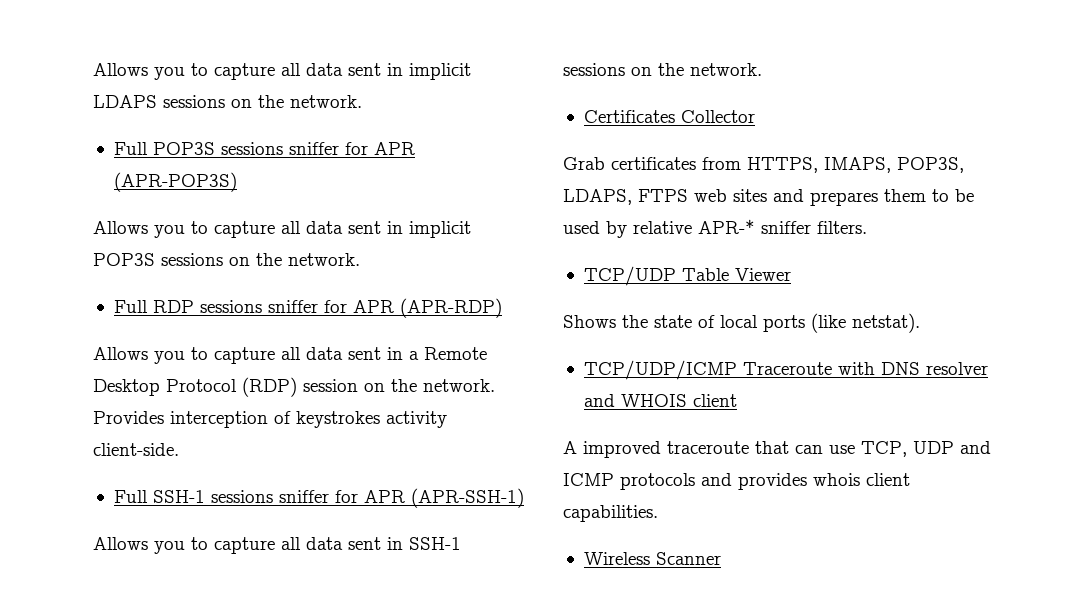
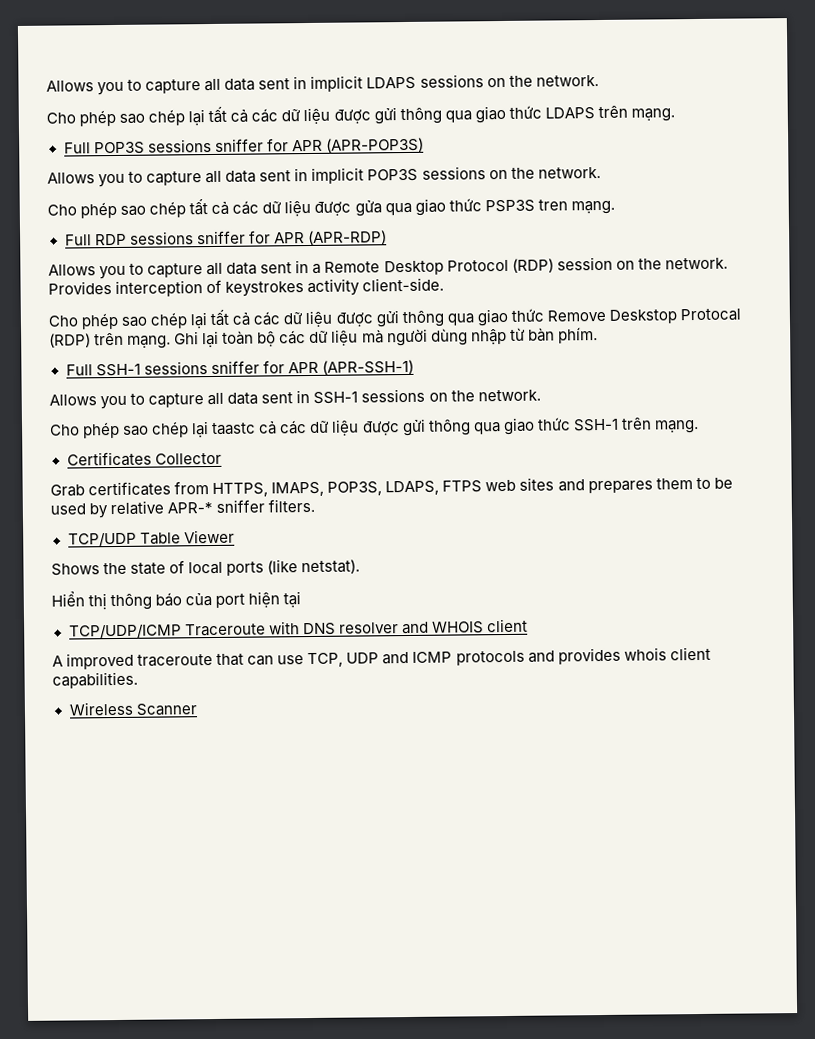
(362, 101) none -> [46,104,675,127] // Cho phép sao chép lại tất cả các dữ liệu được gửi thông qua giao thức LDAPS trên mạng.
(360, 259) none -> [47,198,615,219] // Cho phép sao chép tất cả các dữ liệu được gửa qua giao thức PSP3S tren mạng.
(179, 449) none -> [48,308,741,330] [49,327,598,349] // Cho phép sao chép lại tất cả các dữ liệu được gửi thông qua giao thức Remove Deskstop Protocal (RDP) trên mạng. Ghi lại toàn bộ các dữ liệu mà người dùng nhập từ bàn phím.
(762, 69) none -> [50,416,699,439] // Cho phép sao chép lại taastc cả các dữ liệu được gửi thông qua giao thức SSH-1 trên mạng.
(920, 323) none -> [51,591,302,611] // Hiển thị thông báo của port hiện tại

